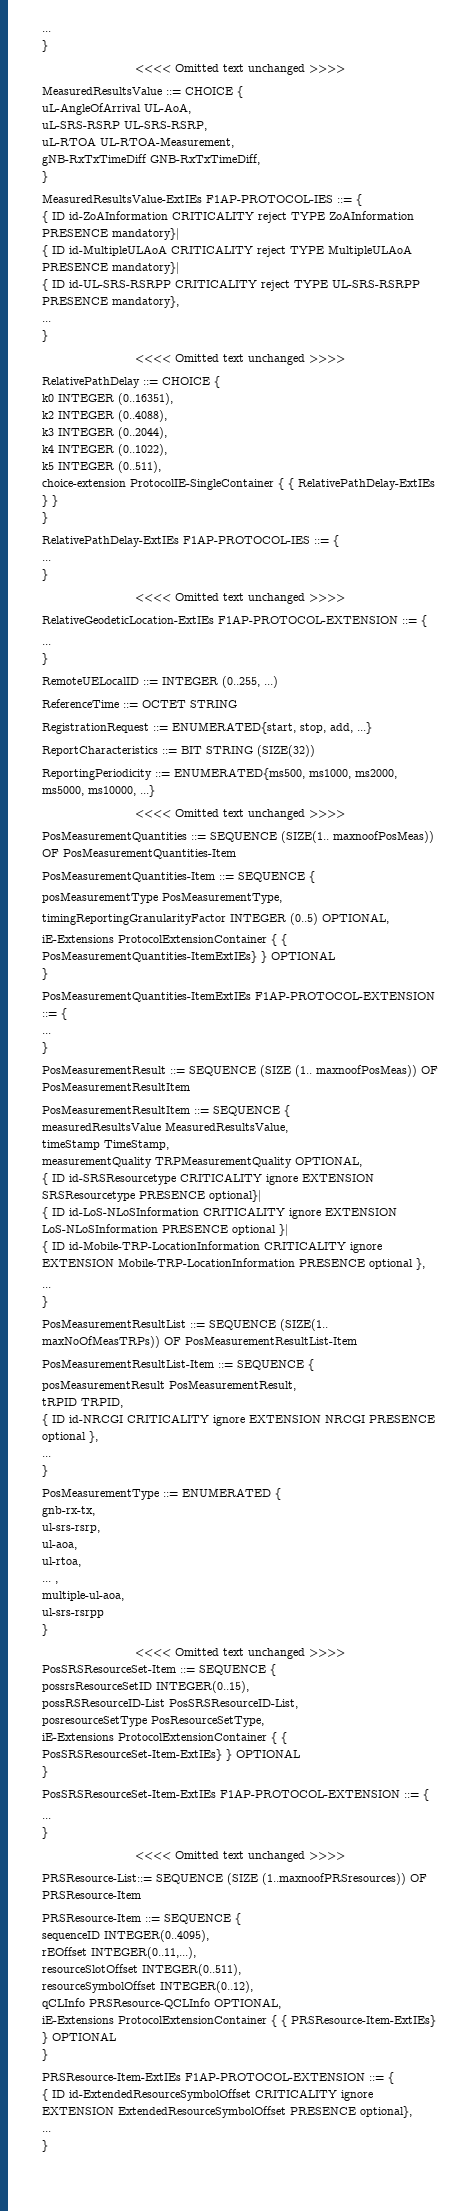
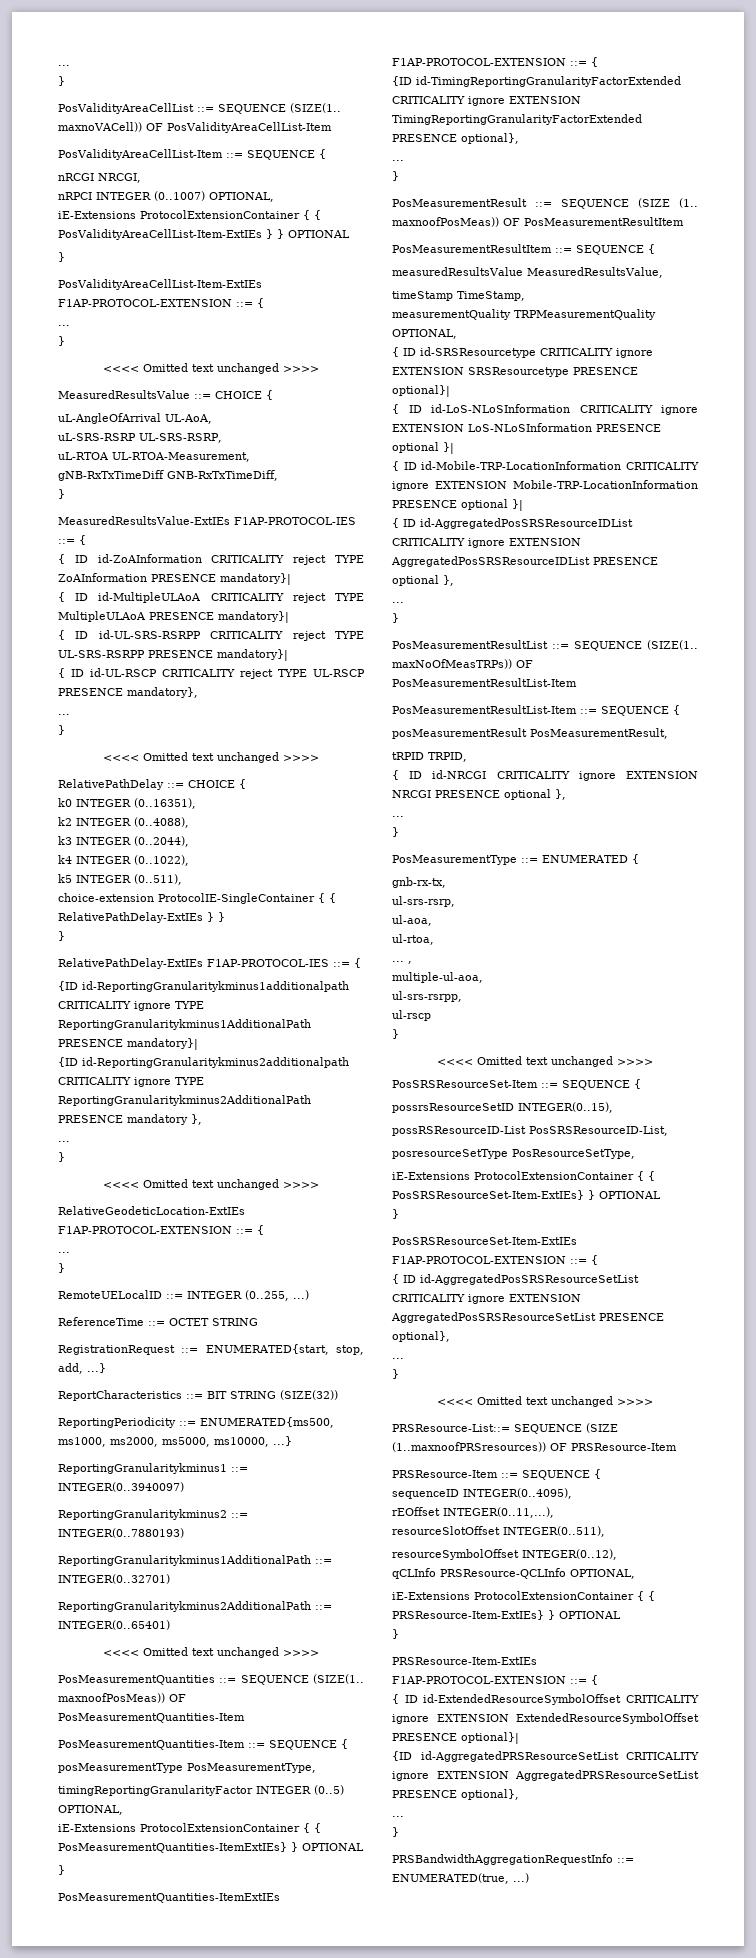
[42,31,51,32] [42,40,48,52] ... // } -> [58,65,70,66] [58,76,65,86] [58,103,341,114] [58,122,332,133] [58,149,326,160] [58,173,141,183] [58,191,274,202] [58,210,321,220] [58,229,350,240] [58,252,65,262] [58,279,262,290] [58,298,264,308] [58,325,70,326] [58,336,65,346] ... // } // PosValidityAreaCellList ::= SEQUENCE (SIZE(1.. maxnoVACell)) OF PosValidityAreaCellList-Item // PosValidityAreaCellList-Item ::= SEQUENCE { // nRCGI NRCGI, // nRPCI INTEGER (0..1007) OPTIONAL, // iE-Extensions ProtocolExtensionContainer { { PosValidityAreaCellList-Item-ExtIEs } } OPTIONAL // } // PosValidityAreaCellList-Item-ExtIEs F1AP-PROTOCOL-EXTENSION ::= { // ... // }
(108, 301) none -> [217,649,288,661] [58,668,365,679] [58,688,123,696] mandatory}| // { ID id-UL-RSCP CRITICALITY reject TYPE UL-RSCP PRESENCE
(339, 541) none -> [58,981,349,992] [58,1001,204,1011] [58,1019,311,1030] [58,1038,198,1050] [58,1057,349,1068] [58,1077,204,1087] [58,1095,311,1106] [58,1114,202,1125] // {ID id-ReportingGranularitykminus1additionalpath CRITICALITY ignore TYPE ReportingGranularitykminus1AdditionalPath PRESENCE mandatory}| // {ID id-ReportingGranularitykminus2additionalpath CRITICALITY ignore TYPE ReportingGranularitykminus2AdditionalPath PRESENCE mandatory },
(155, 791) none -> [58,1463,248,1474] [58,1482,184,1492] [58,1509,248,1520] [58,1528,184,1538] [58,1555,332,1566] [58,1574,170,1584] [58,1601,332,1612] [58,1620,170,1630] // ReportingGranularitykminus1 ::= INTEGER(0..3940097) // ReportingGranularitykminus2 ::= INTEGER(0..7880193) // ReportingGranularitykminus1AdditionalPath ::= INTEGER(0..32701) // ReportingGranularitykminus2AdditionalPath ::= INTEGER(0..65401)
(67, 1014) none -> [392,76,681,87] [392,96,581,106] [392,114,642,125] [392,133,519,144] // {ID id-TimingReportingGranularityFactorExtended CRITICALITY ignore EXTENSION TimingReportingGranularityFactorExtended PRESENCE optional},
(413, 1264) none -> [512,499,523,511] [392,518,633,529] [392,538,581,548] [391,556,658,567] [392,575,439,586] }| // { ID id-AggregatedPosSRSResourceIDList CRITICALITY ignore EXTENSION AggregatedPosSRSResourceIDList PRESENCE optional
[42,1608,104,1618] ul-srs-rsrpp -> [392,991,462,1002] [392,1010,431,1021] ul-srs-rsrpp, // ul-rscp
(429, 1795) none -> [392,1274,639,1285] [392,1294,581,1304] [391,1312,664,1323] [392,1331,450,1342] // { ID id-AggregatedPosSRSResourceSetList CRITICALITY ignore EXTENSION AggregatedPosSRSResourceSetList PRESENCE optional},
[360,2106,412,2118] [42,2131,51,2132] [42,2140,48,2152] optional}, // ... // } -> [461,1732,519,1744] [392,1751,699,1762] [392,1770,699,1781] [392,1789,519,1800] [392,1816,404,1817] [392,1827,399,1837] [392,1854,634,1865] [392,1873,529,1884] optional}| // {ID id-AggregatedPRSResourceSetList CRITICALITY ignore EXTENSION AggregatedPRSResourceSetList PRESENCE optional}, // ... // } // PRSBandwidthAggregationRequestInfo ::= ENUMERATED(true, ...)

